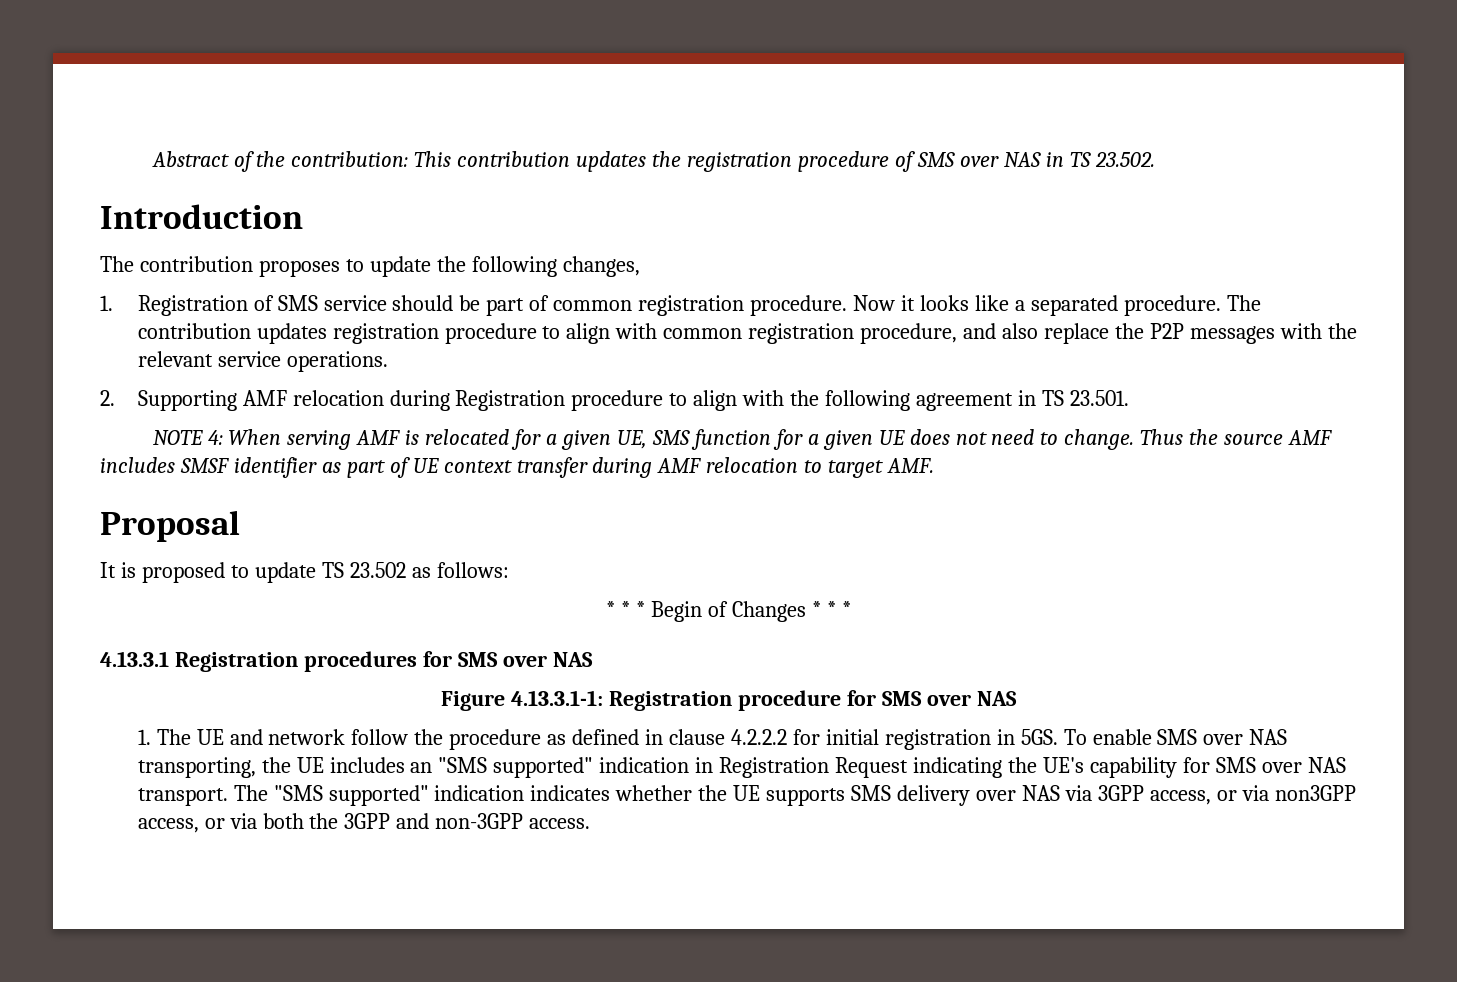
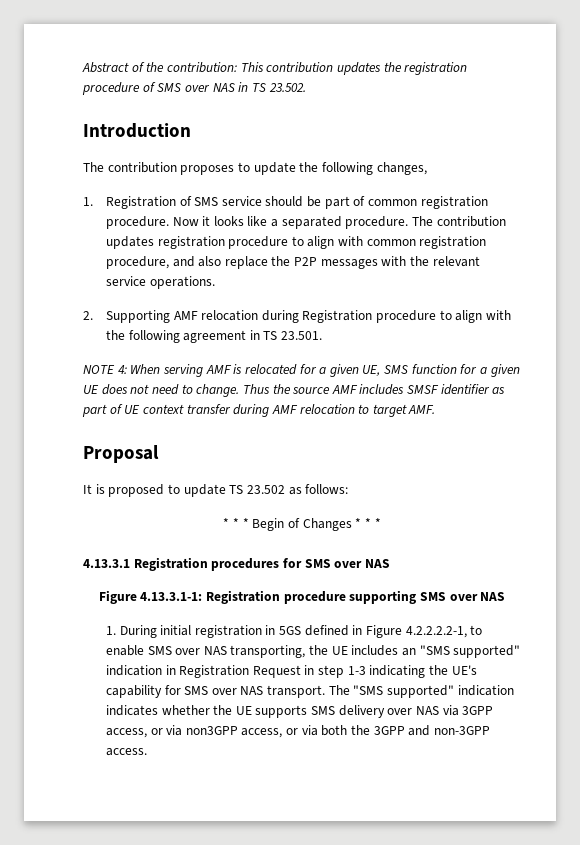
[846,690,876,706] for -> [349,590,417,604] supporting
[156,729,1087,750] The UE and network follow the procedure as defined in clause 4.2.2.2 for initial registration in 5GS. To -> [119,625,483,638] During initial registration in 5GS defined in Figure 4.2.2.2.2-1, to
(909, 767) none -> [304,665,366,678] in step 1-3

